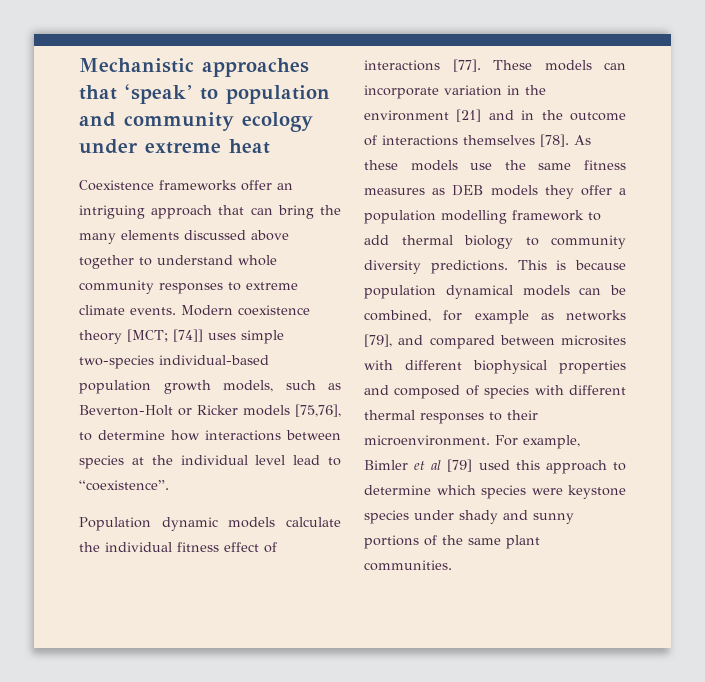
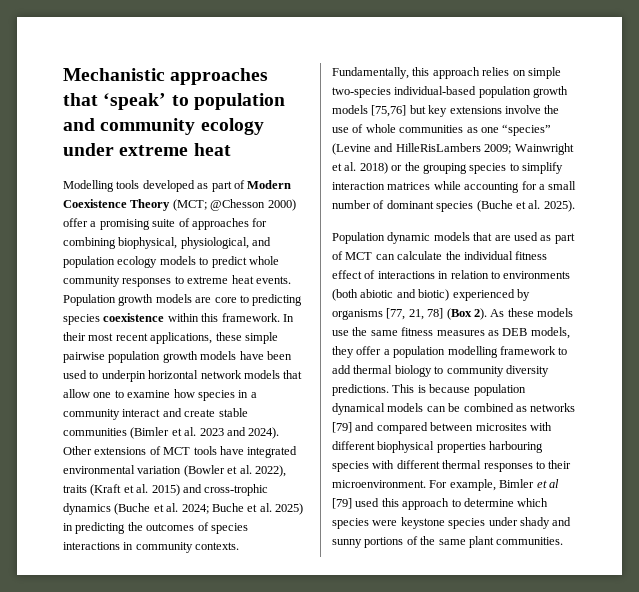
[79,180,293,191] [79,205,341,219] [79,230,289,244] [79,255,233,269] Coexistence frameworks offer an intriguing approach that can bring the many elements discussed above together to understand -> [63,180,292,192] [63,199,296,211] [63,218,268,230] [63,237,272,249] [63,256,247,268] Modelling tools developed as part of Modern Coexistence Theory (MCT; @Chesson 2000) offer a promising suite of approaches for combining biophysical, physiological, and population ecology models to predict
[79,305,310,316] [79,329,236,344] climate events. Modern coexistence theory [MCT; [74]] uses -> [231,275,291,284] [63,294,303,306] [63,313,294,325] [63,332,278,344] [63,351,292,363] [63,370,303,382] [63,389,257,401] [63,408,248,420] [63,427,280,439] [63,446,298,458] [63,465,286,477] [63,484,269,496] [63,503,303,515] [63,522,248,534] [63,542,240,553] [332,67,526,79] heat events. Population growth models are core to predicting species coexistence within this framework. In their most recent applications, these simple pairwise population growth models have been used to underpin horizontal network models that allow one to examine how species in a community interact and create stable communities (Bimler et al. 2023 and 2024). Other extensions of MCT tools have integrated environmental variation (Bowler et al. 2022), traits (Kraft et al. 2015) and cross-trophic dynamics (Buche et al. 2024; Buche et al. 2025) in predicting the outcomes of species interactions in community contexts. Fundamentally, this approach relies on
[223,380,341,392] [79,404,341,417] [79,430,341,441] [79,455,341,469] [79,480,169,491] [79,517,276,531] models, such as Beverton-Holt or Ricker models [75,76], to determine how interactions between species at the individual level lead to “coexistence”. // Population dynamic models -> [332,105,560,117] [332,124,552,136] [332,143,574,155] [332,162,563,174] [332,181,577,193] [332,200,575,212] [332,232,575,244] [332,251,395,260] models [75,76] but key extensions involve the use of whole communities as one “species” (Levine and HilleRisLambers 2009; Wainwright et al. 2018) or the grouping species to simplify interaction matrices while accounting for a small number of dominant species (Buche et al. 2025). // Population dynamic models that are used as part of MCT can
[452,59,626,72] [364,85,546,99] [364,109,626,122] [364,134,569,147] [77]. These models can incorporate variation in the environment [21] and in the outcome of interactions themselves [78]. -> [438,270,571,279] [332,289,530,301] [332,308,487,320] in relation to environments (both abiotic and biotic) experienced by organisms [77, 21, 78] (Box 2).
[490,185,538,196] models -> [530,327,570,339] models,
[364,310,529,324] combined, for example -> [463,403,514,412] combined
[364,334,392,347] [79], -> [332,422,352,433] [79]
[364,385,479,399] and composed of -> [489,441,544,453] harbouring

